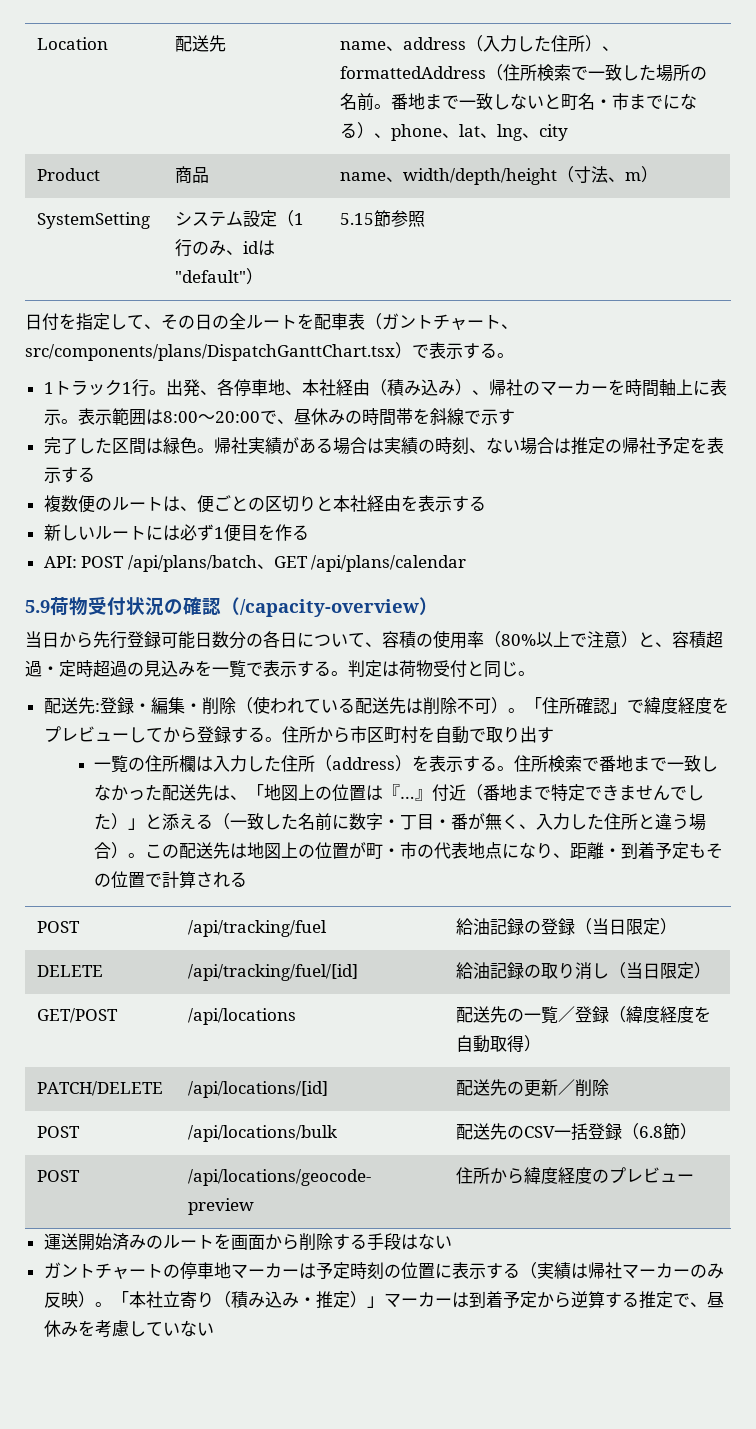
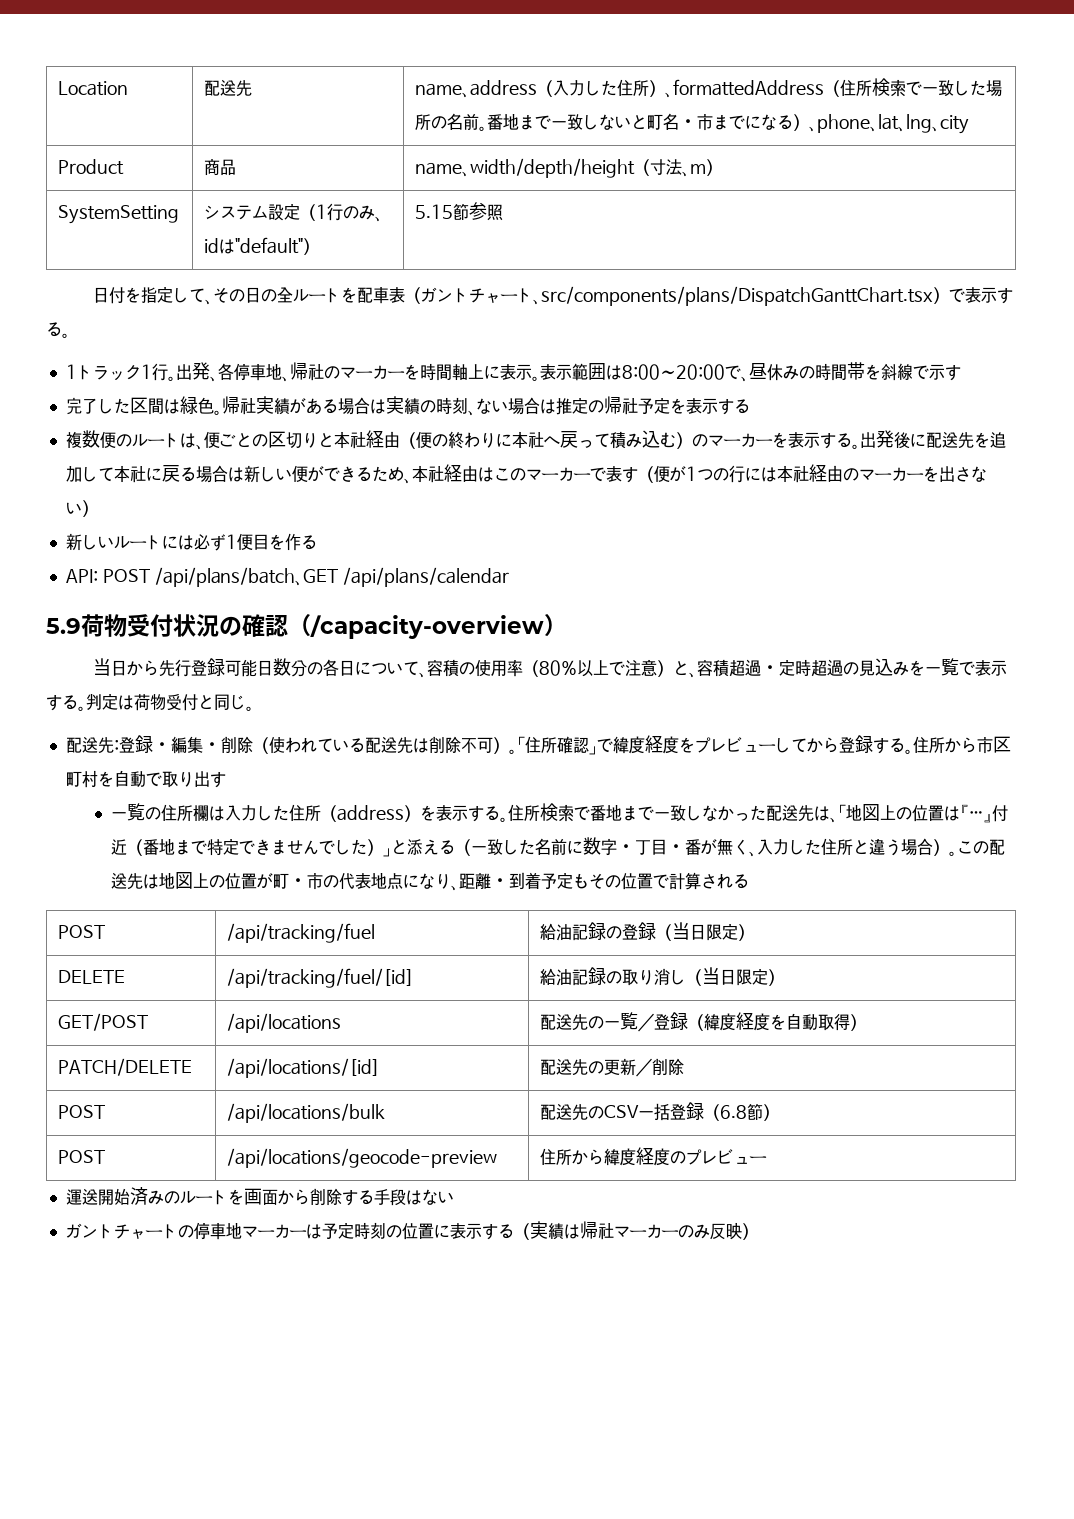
[301,379,489,396] 本社経由（積み込み）、 -> (290, 379) none
[400,495,486,512] を表示する -> [399,430,1006,449] [65,464,987,484] [65,500,98,517] （便の終わりに本社へ戻って積み込む）のマーカーを表示する。出発後に配送先を追加して本社に戻る場合は新しい便ができるため、本社経由はこのマーカーで表す（便が1つの行には本社経由のマーカーを出さない）
[94,1291,724,1309] [43,1320,214,1338] 。「本社立寄り（積み込み・推定）」マーカーは到着予定から逆算する推定で、昼休みを考慮していない -> (758, 1231) none

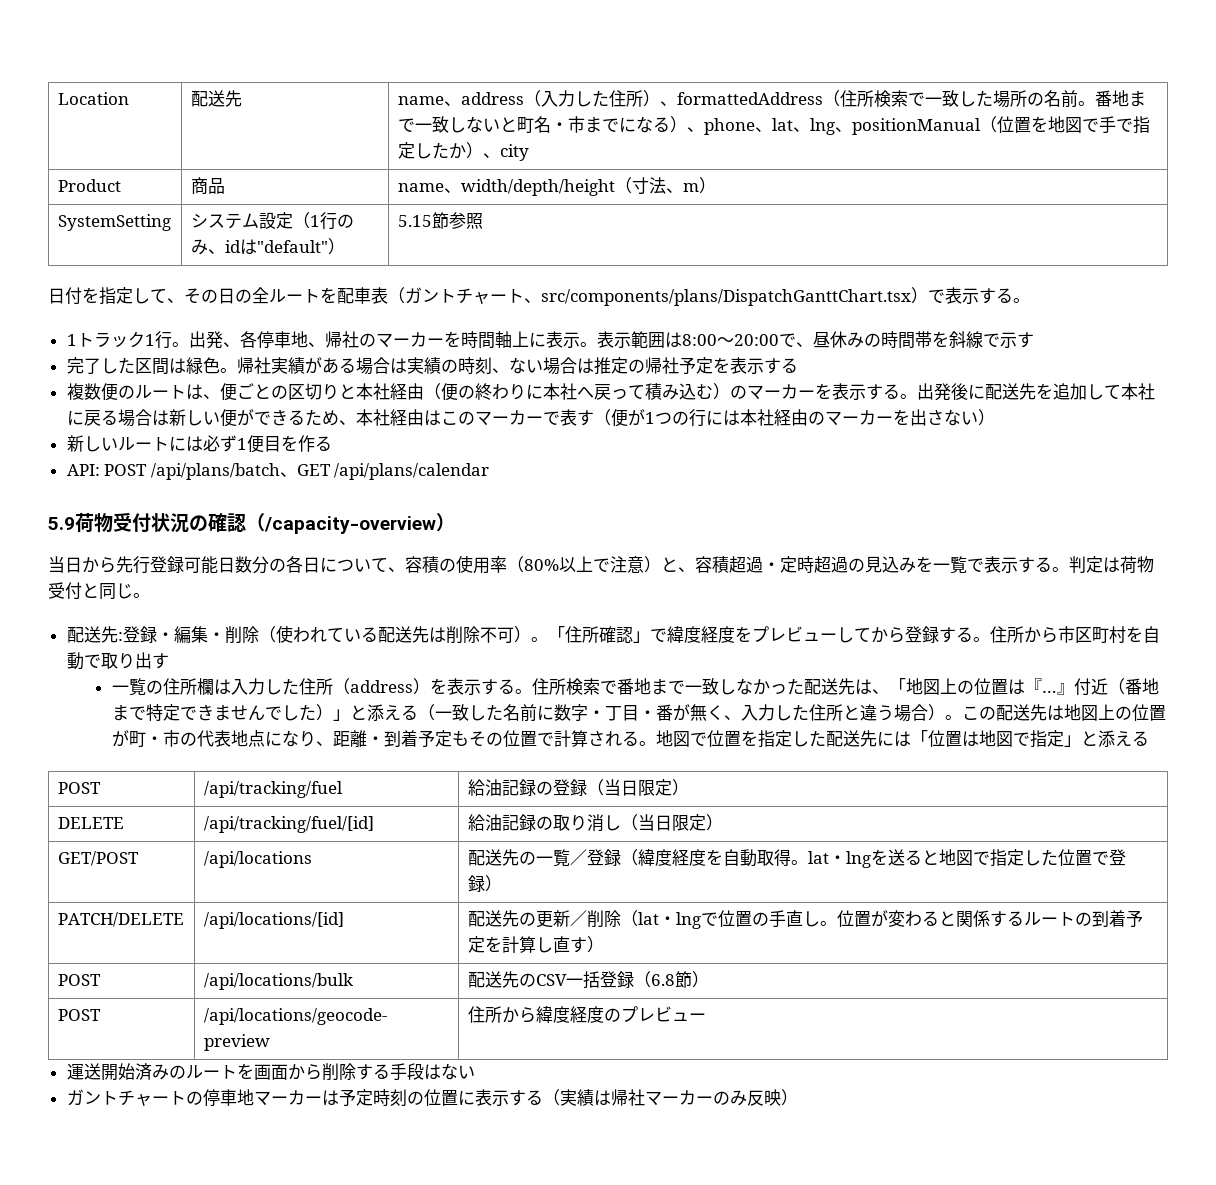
(941, 129) none -> [851,116,1150,135] [397,142,500,159] positionManual（位置を地図で手で指定したか）、
(750, 881) none -> [638,730,1149,748] 。地図で位置を指定した配送先には「位置は地図で指定」と添える
(851, 1022) none -> [790,849,1126,868] [467,875,485,892] 。lat・lngを送ると地図で指定した位置で登録
(685, 1067) none -> [620,910,1143,929] [467,936,604,953] （lat・lngで位置の手直し。位置が変わると関係するルートの到着予定を計算し直す）

